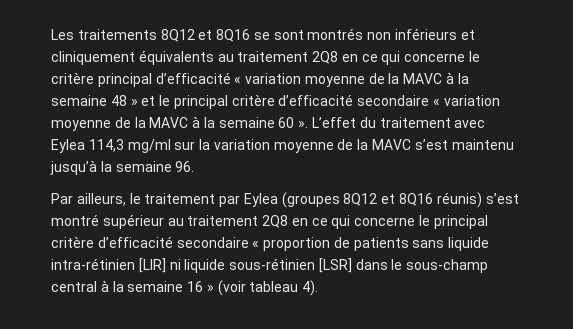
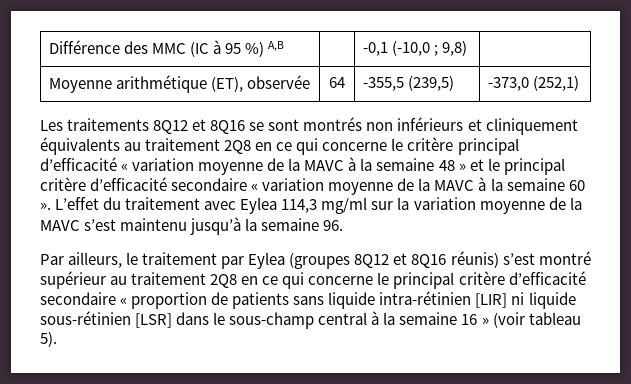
(51, 34) none -> [48,40,285,57] [362,40,468,56] [48,75,311,93] [329,77,345,88] [362,75,454,91] [487,75,579,91] Différence des MMC (IC à 95 %) A,B | | -0,1 (-10,0 ; 9,8) | // Moyenne arithmétique (ET), observée | 64 | -355,5 (239,5) | -373,0 (252,1) //
[302,280,319,296] 4). -> [40,331,57,347] 5).

